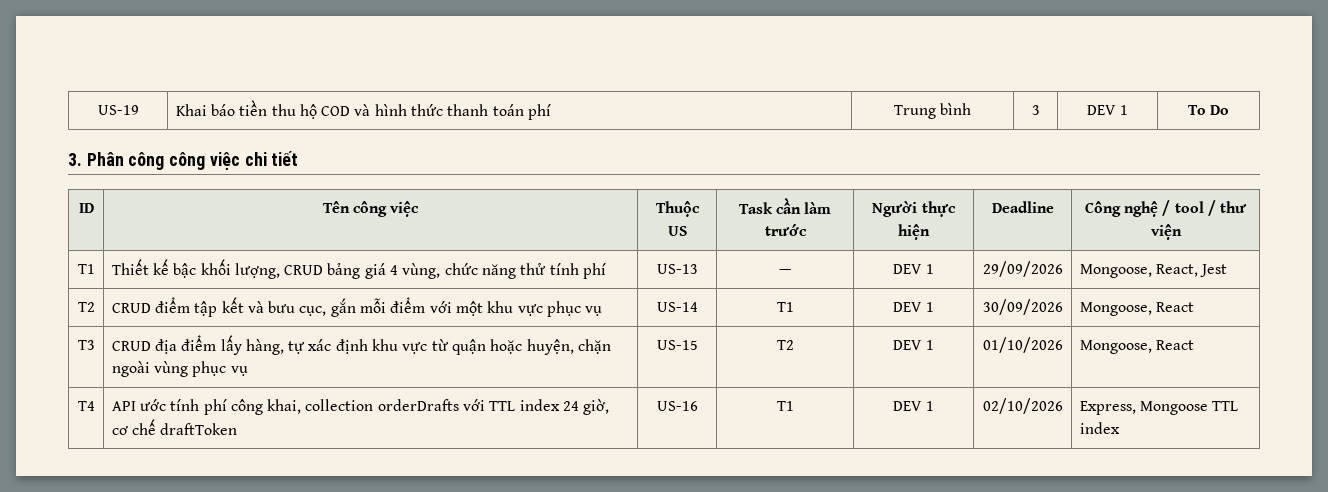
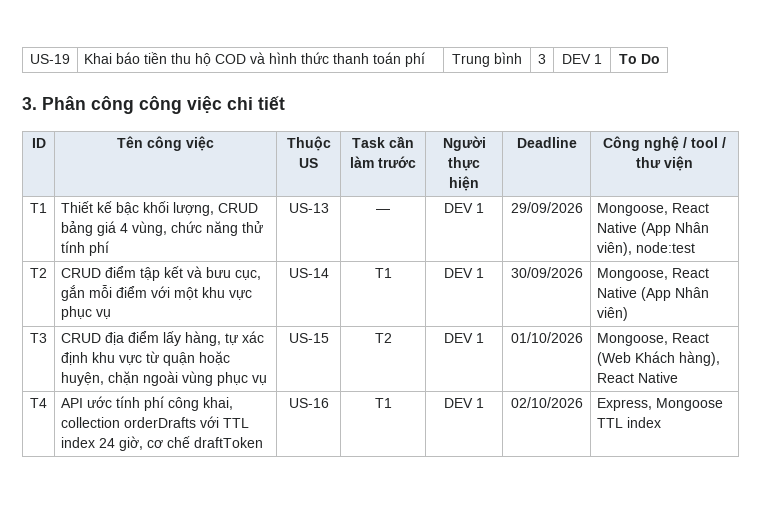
[1155,264,1228,277] React, Jest -> [672,203,710,213] [597,222,710,236] [597,242,696,256] React Native (App Nhân viên), node:test
(1194, 307) none -> [597,287,710,301] [597,307,629,321] Native (App Nhân viên)
(1194, 345) none -> [597,351,721,366] [597,372,679,383] (Web Khách hàng), React Native

